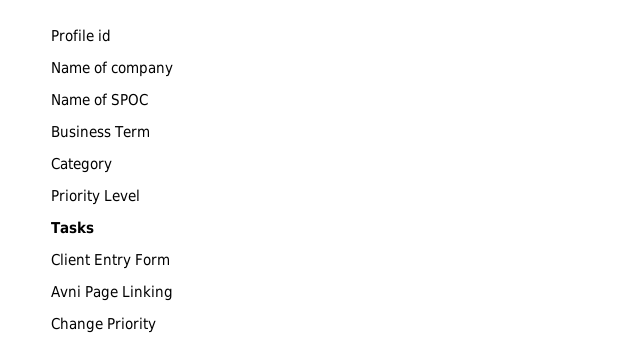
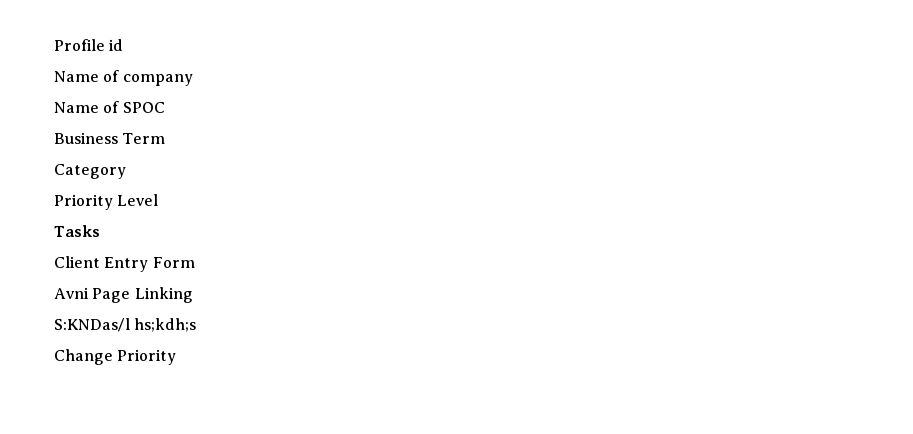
(174, 293) none -> [54,318,197,332] // S:KNDas/l hs;kdh;s

